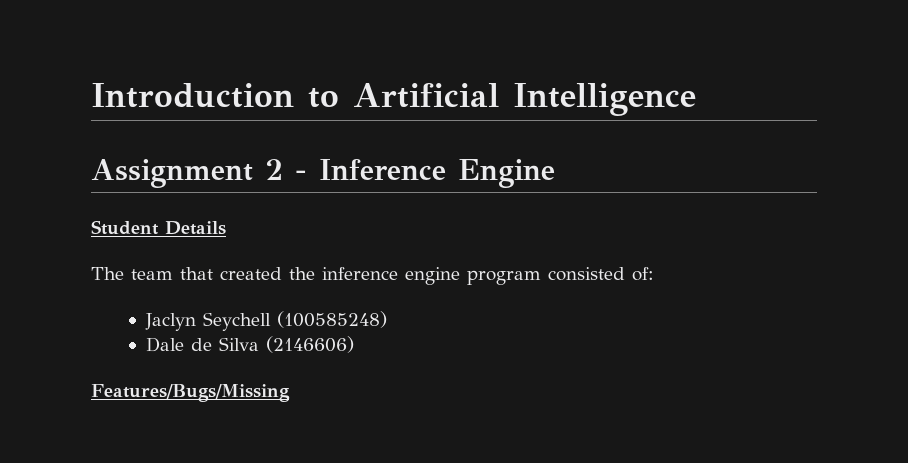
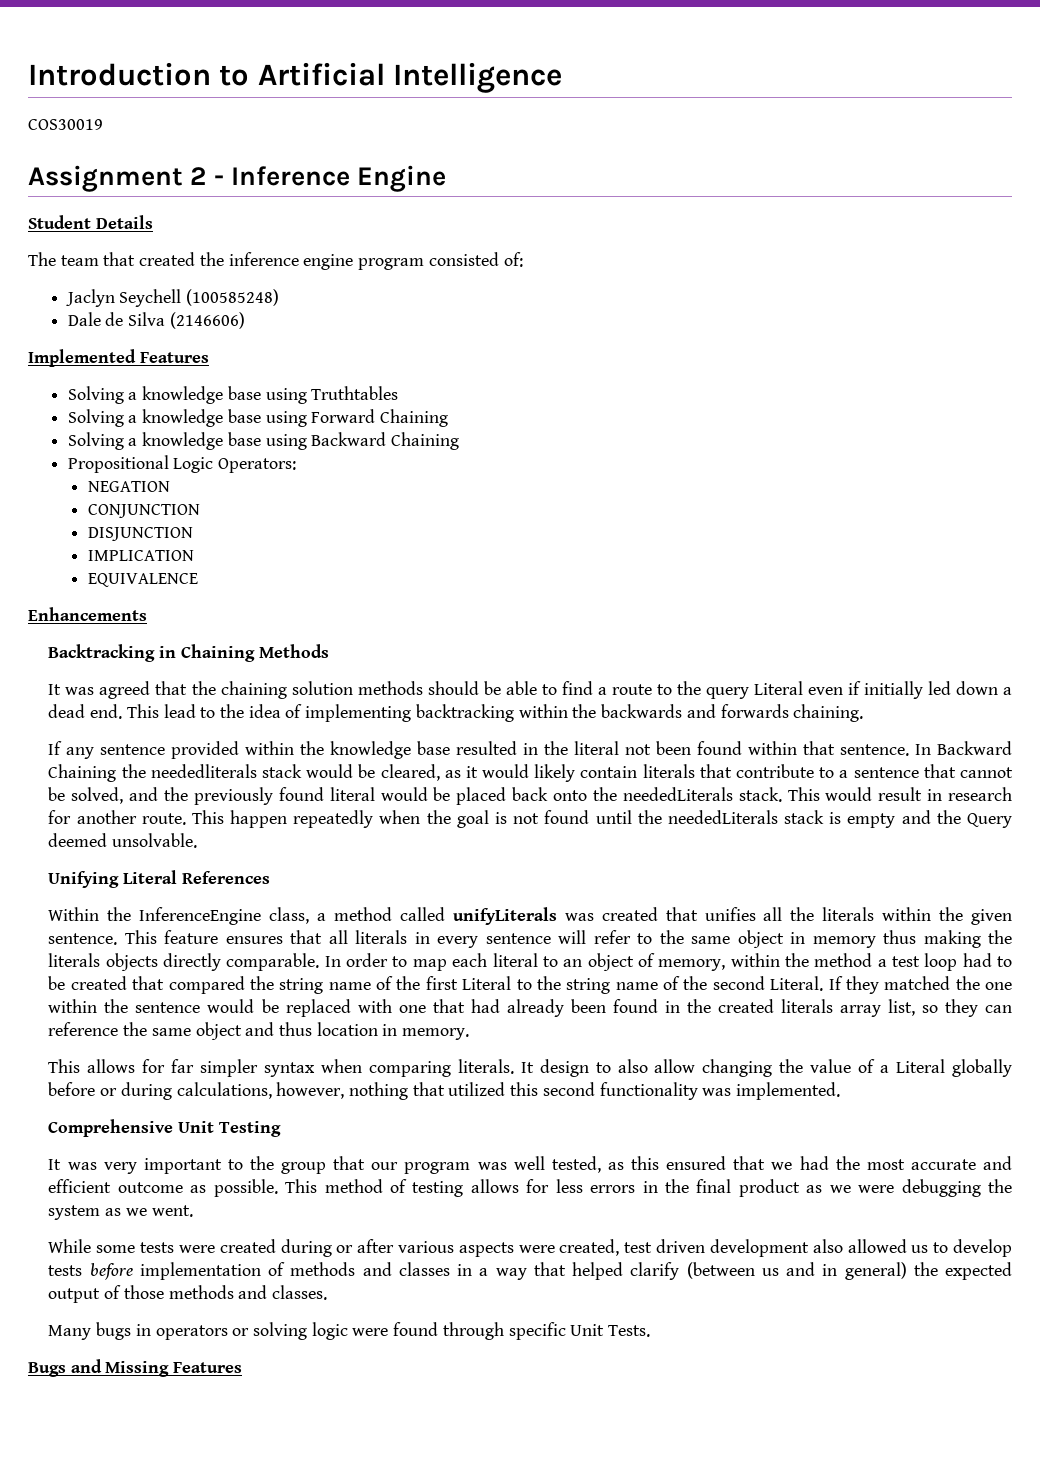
(696, 99) none -> [28,119,103,130] // COS30019
[91,384,290,402] Features/Bugs/Missing -> [28,349,209,367] [67,386,399,404] [67,409,448,427] [67,432,459,450] [67,455,297,473] [88,481,171,492] [88,504,201,518] [88,527,194,541] [88,550,195,561] [88,573,199,587] [28,607,147,621] [48,644,329,662] [48,681,1013,699] [48,704,864,722] [48,741,1012,759] [48,764,1013,782] [48,787,1013,805] [48,810,1012,828] [48,833,198,848] [48,870,270,888] [48,907,1012,925] [48,930,1013,948] [48,953,1013,971] [48,976,1013,994] [48,999,1012,1017] [48,1022,470,1040] [48,1059,1012,1077] [48,1082,841,1100] [48,1119,281,1137] [48,1156,1013,1174] [48,1179,1012,1197] [48,1205,193,1220] [48,1239,1013,1257] [48,1262,1013,1280] [48,1285,328,1303] [48,1322,651,1340] [28,1359,243,1377] Implemented Features // Solving a knowledge base using Truthtables // Solving a knowledge base using Forward Chaining // Solving a knowledge base using Backward Chaining // Propositional Logic Operators: // NEGATION // CONJUNCTION // DISJUNCTION // IMPLICATION // EQUIVALENCE // Enhancements // Backtracking in Chaining Methods // It was agreed that the chaining solution methods should be able to find a route to the query Literal even if initially led down a dead end. This lead to the idea of implementing backtracking within the backwards and forwards chaining. // If any sentence provided within the knowledge base resulted in the literal not been found within that sentence. In Backward Chaining the neededliterals stack would be cleared, as it would likely contain literals that contribute to a sentence that cannot be solved, and the previously found literal would be placed back onto the neededLiterals stack. This would result in research for another route. This happen repeatedly when the goal is not found until the neededLiterals stack is empty and the Query deemed unsolvable. // Unifying Literal References // Within the InferenceEngine class, a method called unifyLiterals was created that unifies all the literals within the given sentence. This feature ensures that all literals in every sentence will refer to the same object in memory thus making the literals objects directly comparable. In order to map each literal to an object of memory, within the method a test loop had to be created that compared the string name of the first Literal to the string name of the second Literal. If they matched the one within the sentence would be replaced with one that had already been found in the created literals array list, so they can reference the same object and thus location in memory. // This allows for far simpler syntax when comparing literals. It design to also allow changing the value of a Literal globally before or during calculations, however, nothing that utilized this second functionality was implemented. // Comprehensive Unit Testing // It was very important to the group that our program was well tested, as this ensured that we had the most accurate and efficient outcome as possible. This method of testing allows for less errors in the final product as we were debugging the system as we went. // While some tests were created during or after various aspects were created, test driven development also allowed us to develop tests before implementation of methods and classes in a way that helped clarify (between us and in general) the expected output of those methods and classes. // Many bugs in operators or solving logic were found through specific Unit Tests. // Bugs and Missing Features

